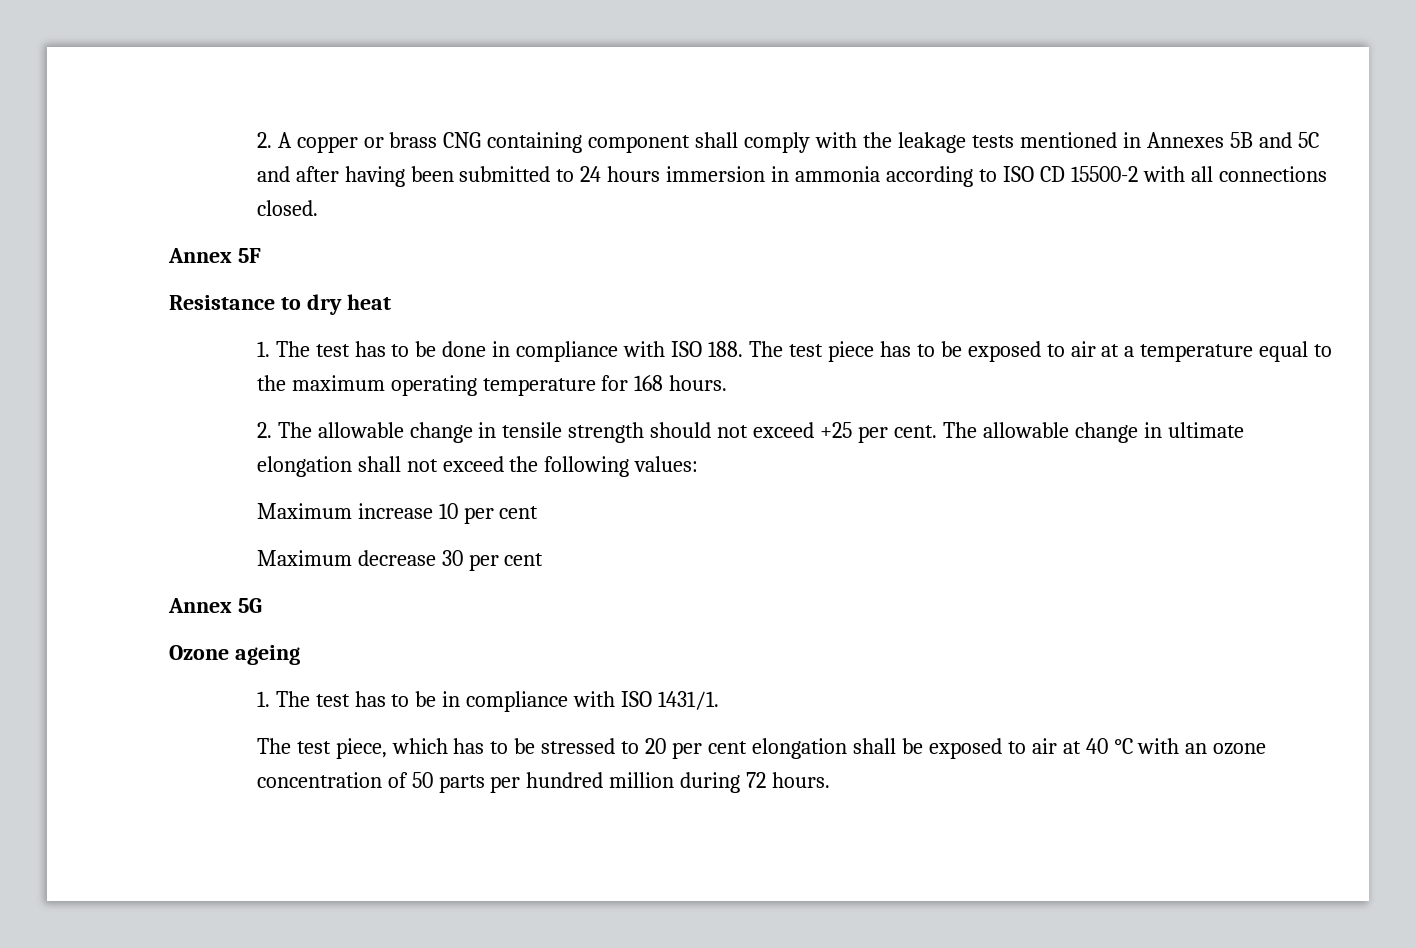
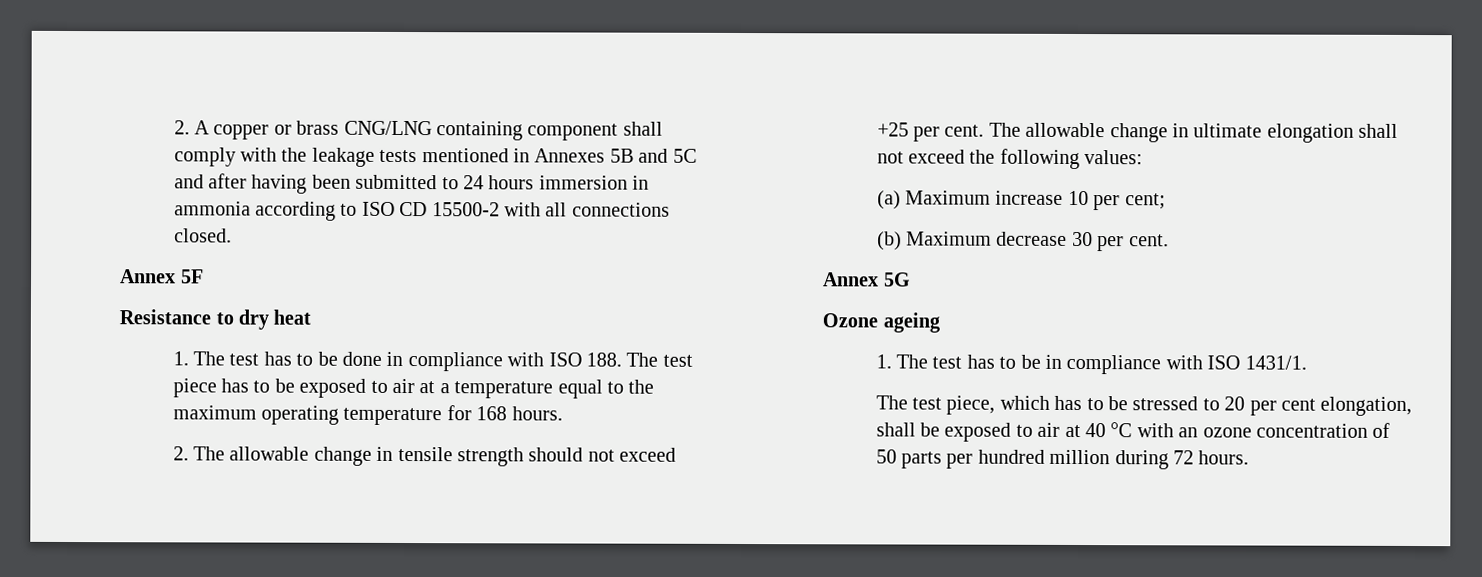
[443,132,482,148] CNG -> [343,120,432,136] CNG/LNG
(699, 464) none -> [876,190,901,210] (a)
[499,506,539,519] cent // -> [1124,193,1166,210] [876,231,902,251] cent; // (b)
[504,553,544,566] cent -> [1128,234,1169,247] cent.
[751,738,847,759] elongation -> [1320,396,1413,416] elongation,

